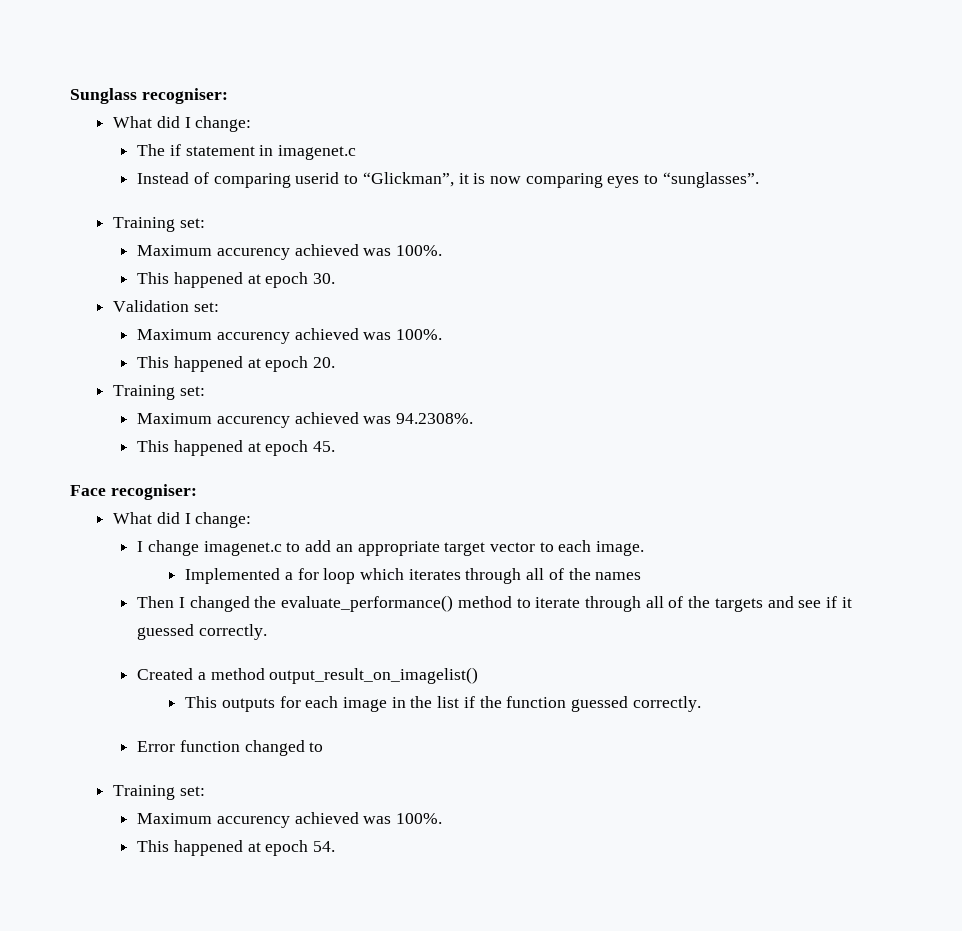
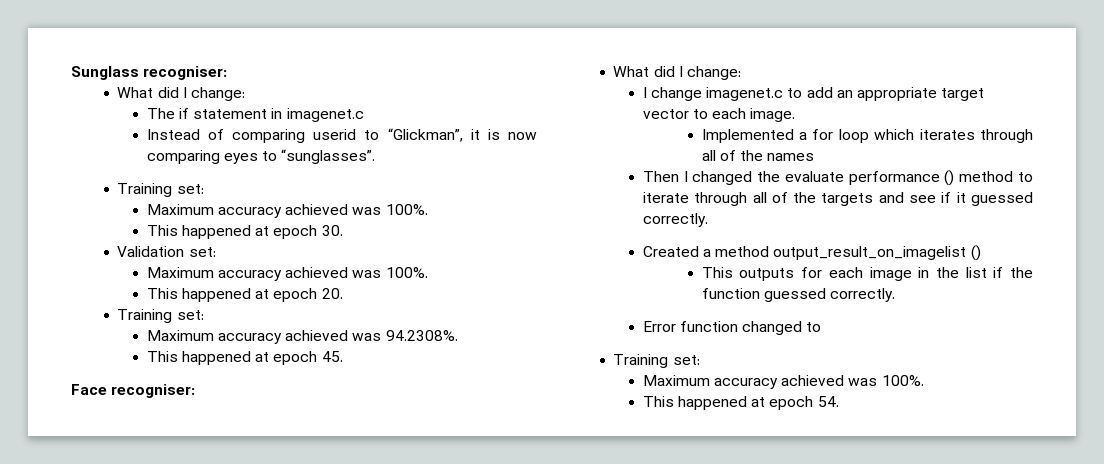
[216,248,290,260] accurency -> [218,207,283,218] accuracy
[216,332,290,344] accurency -> [218,270,283,281] accuracy
[216,416,290,428] accurency -> [218,333,283,344] accuracy
[281,595,454,612] evaluate_performance() -> [784,170,955,186] evaluate performance ()
[269,667,479,684] output_result_on_imagelist() -> [773,245,981,261] output_result_on_imagelist ()
[216,816,290,828] accurency -> [714,378,779,389] accuracy

